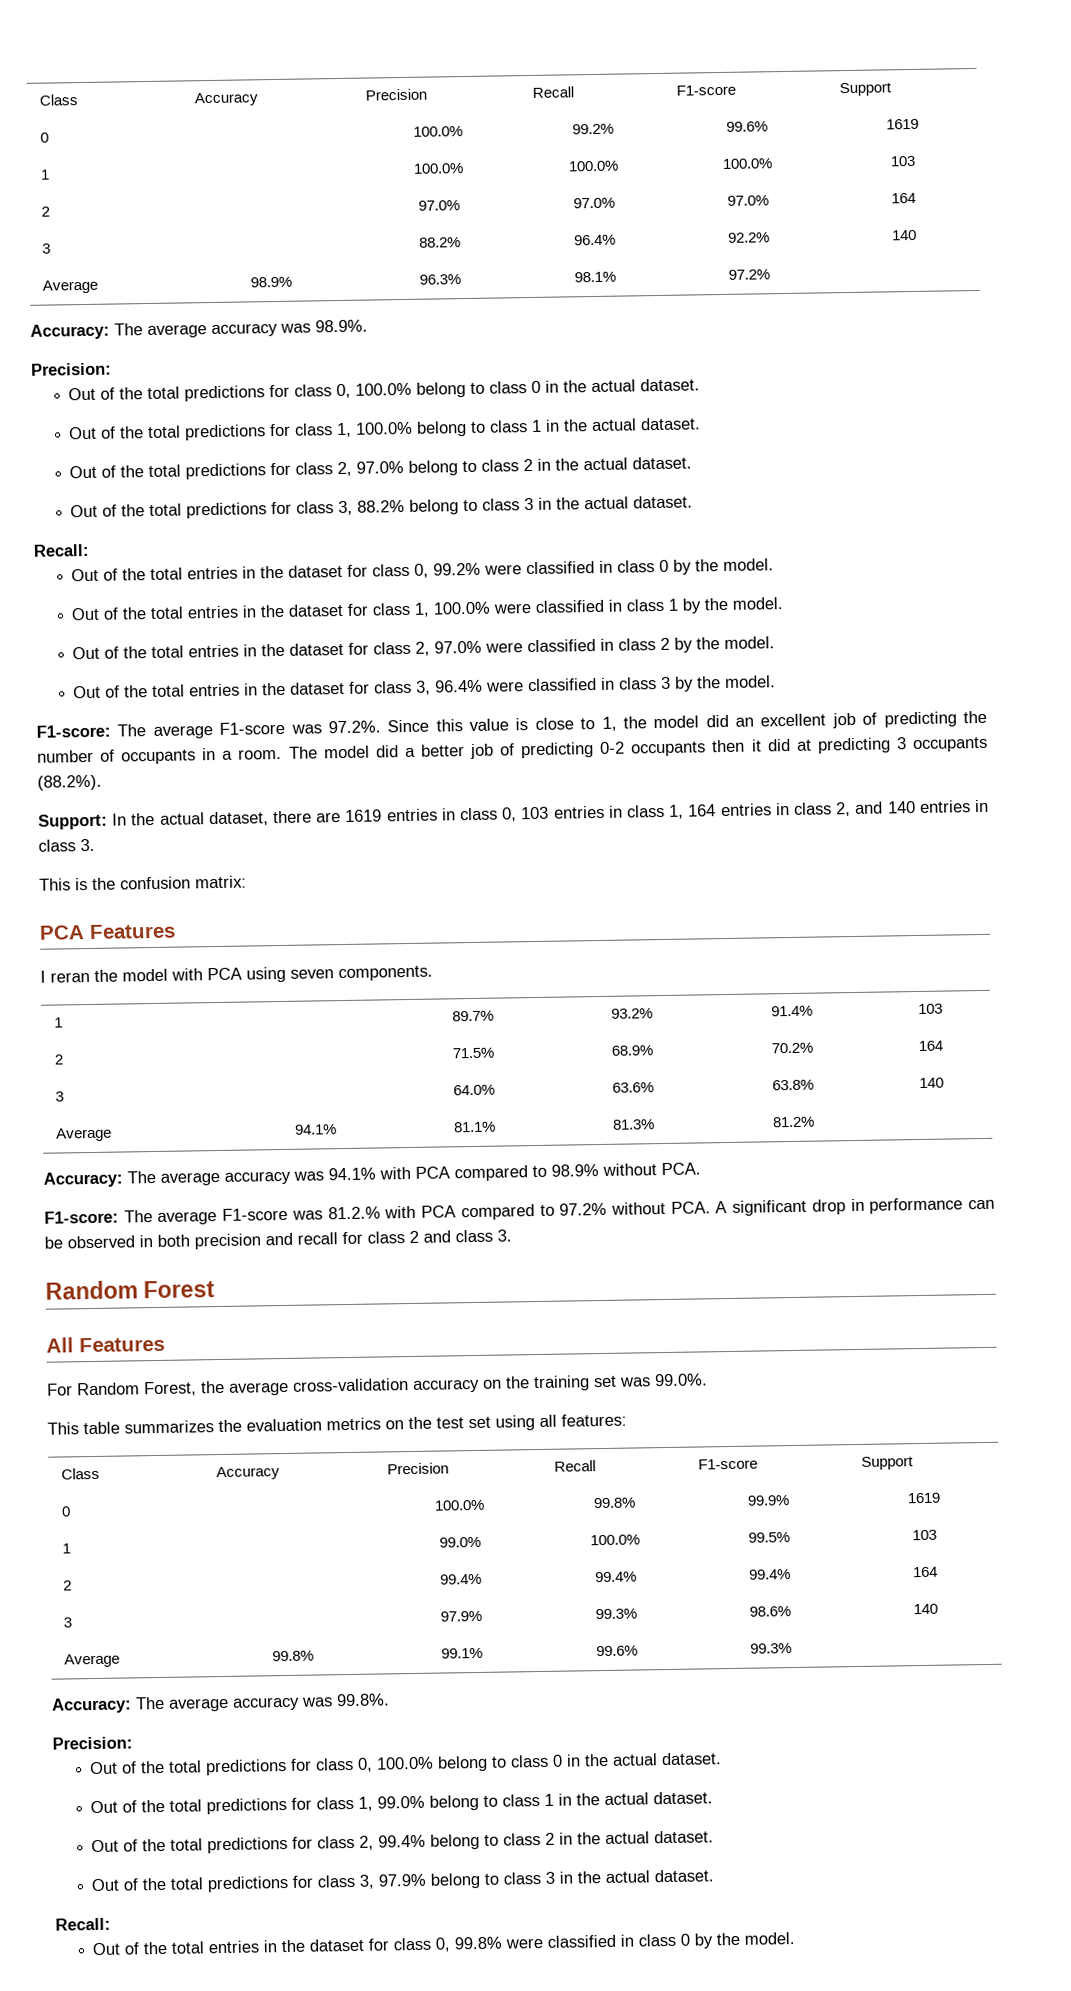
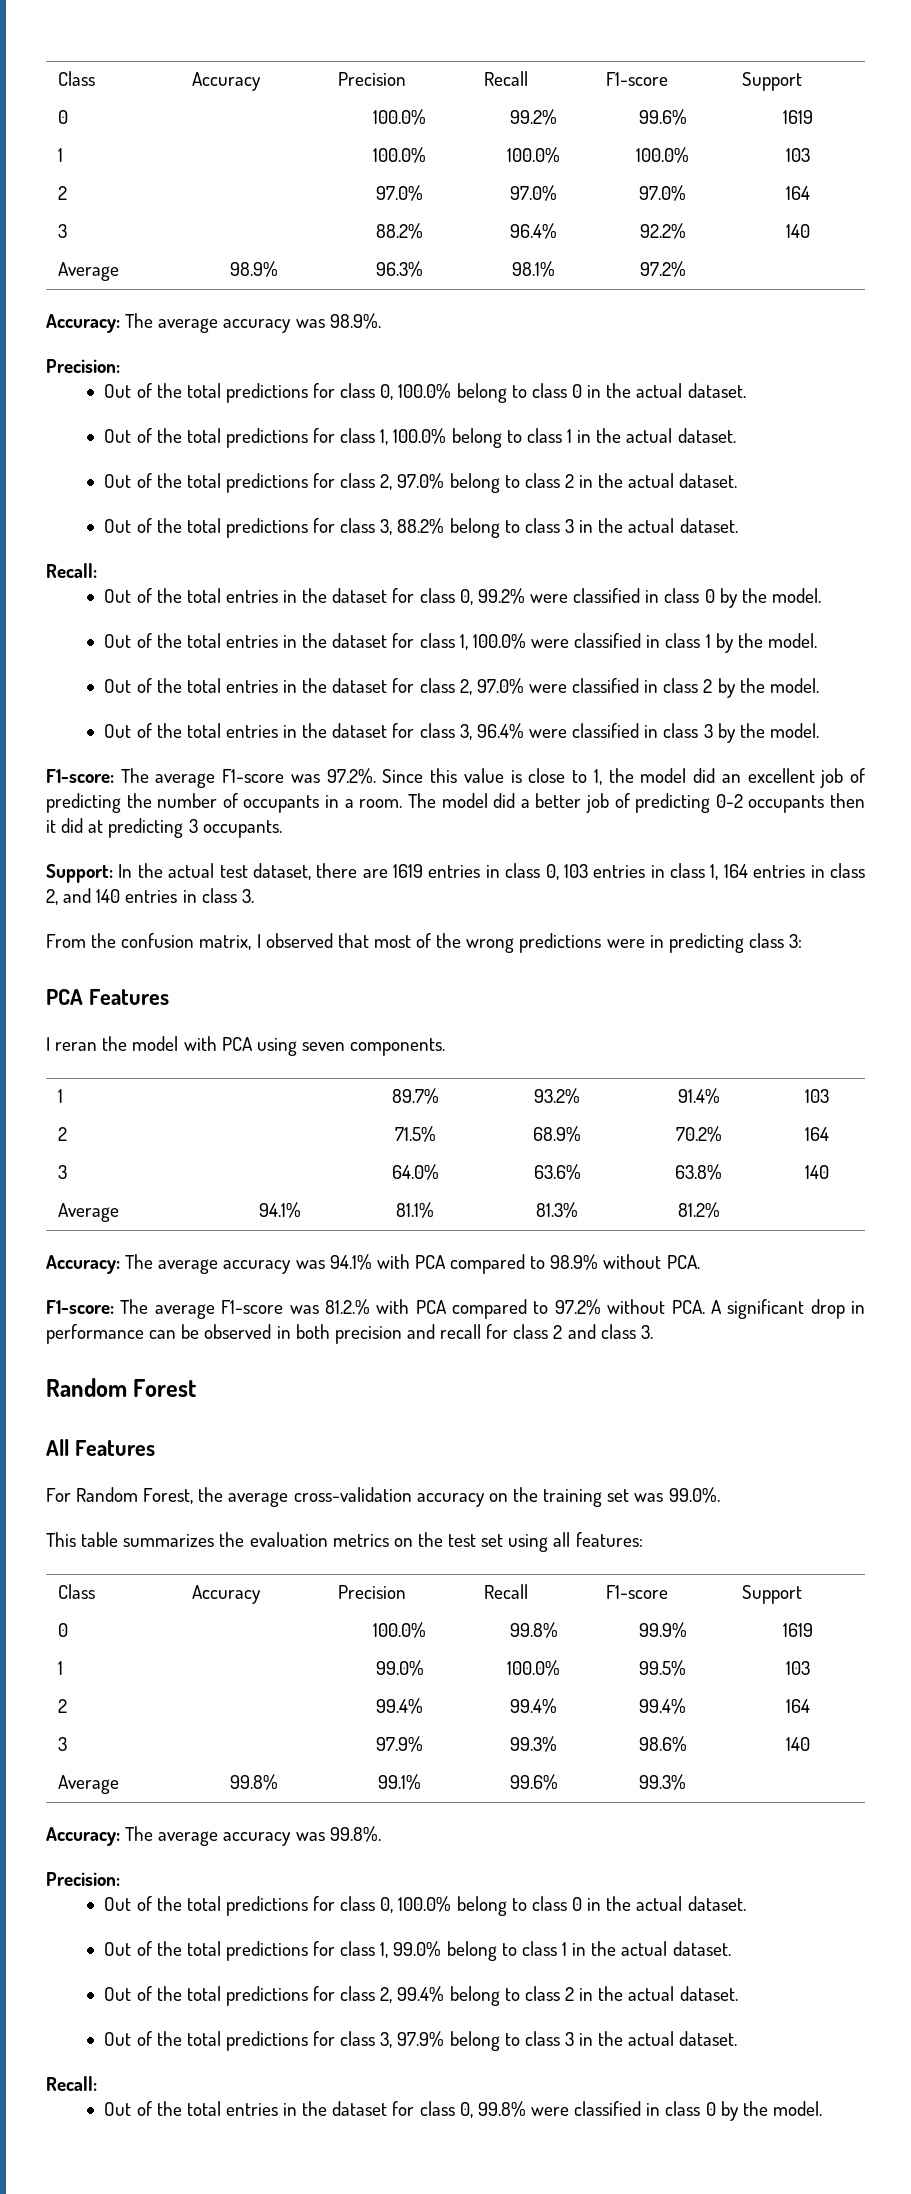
[913,736,989,753] [37,774,102,791] occupants (88.2%). -> [202,820,282,838] occupants.
(205, 818) none -> [219,865,248,878] test
[39,875,247,891] This is the confusion matrix: -> [46,933,803,953] From the confusion matrix, I observed that most of the wrong predictions were in predicting class 3:

